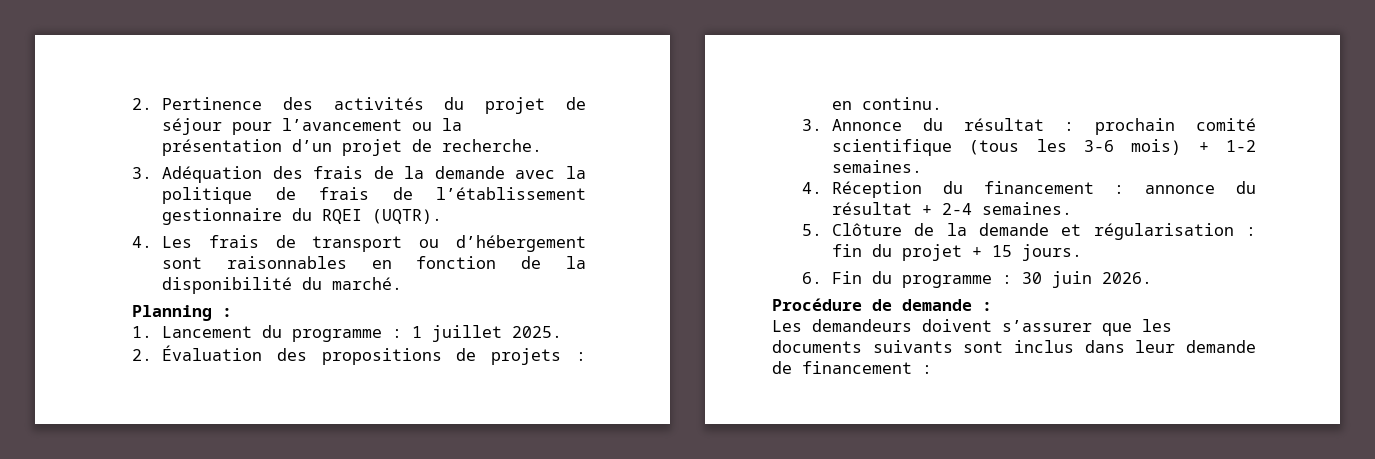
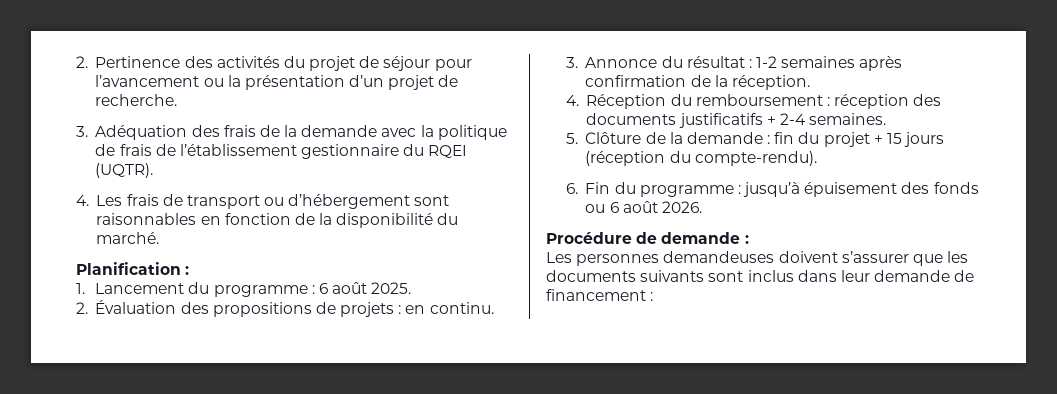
[132,305,213,321] Planning -> [75,262,181,275] Planification
[412,325,503,342] 1 juillet -> [318,282,368,294] 6 août
[1095,118,1256,135] [832,139,1256,156] [832,160,923,173] [802,181,1256,198] [832,202,913,215] prochain comité scientifique (tous les 3-6 mois) + 1-2 semaines. // 4. Réception du financement : annonce du résultat -> [756,56,903,71] [585,75,810,90] [565,94,942,109] [586,113,763,128] 1-2 semaines après confirmation de la réception. // 4. Réception du remboursement : réception des documents justificatifs
[1061,223,1234,240] et régularisation -> (763, 138) none
[1022,244,1083,261] jours. -> [904,132,945,147] [585,151,817,166] jours (réception du compte-rendu).
[1022,271,1093,288] 30 juin -> [743,182,979,197] [585,201,658,213] jusqu’à épuisement des fonds ou 6 août
[812,319,912,332] demandeurs -> [576,251,775,266] personnes demandeuses

